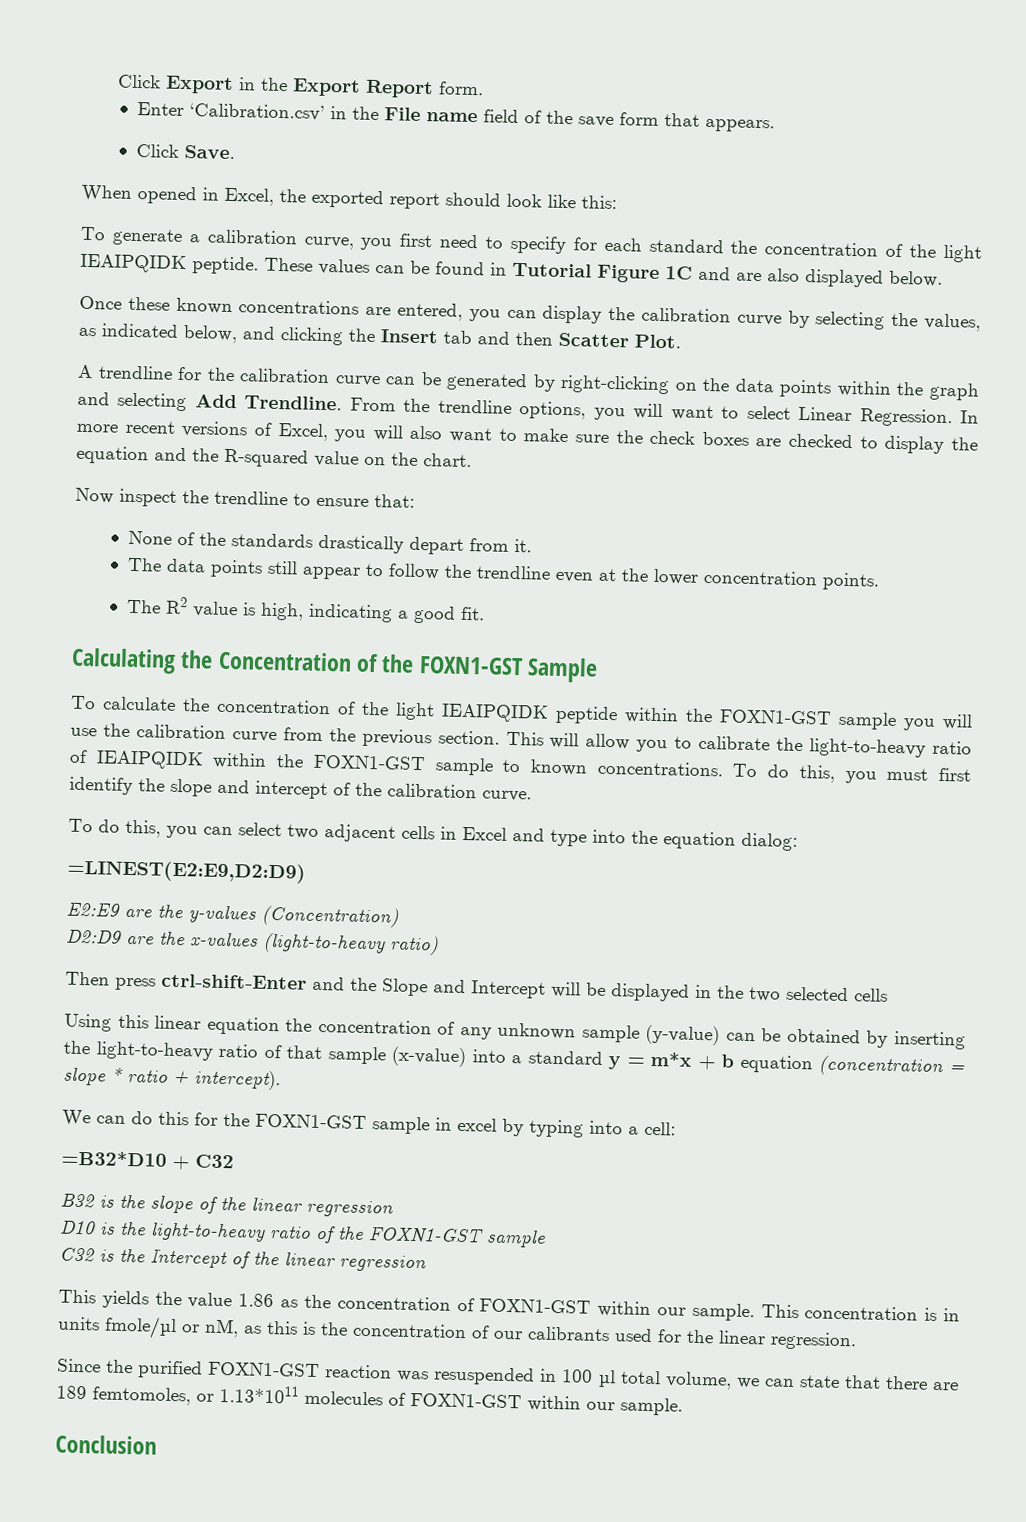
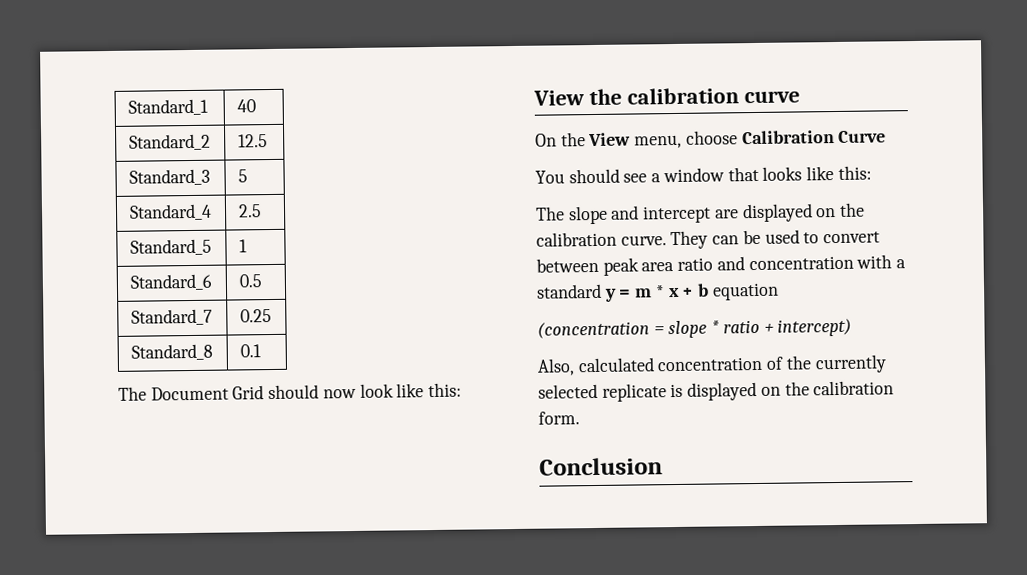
[117,74,484,99] [137,101,776,133] [136,143,236,160] [81,184,617,210] [80,226,982,263] [80,253,943,288] [79,295,981,332] [78,323,681,349] [77,364,980,401] [77,391,980,428] [76,420,979,454] [76,445,472,468] [75,487,415,508] [128,530,533,555] [127,557,881,591] [127,596,486,624] [71,647,599,683] [70,695,973,731] [70,723,972,758] [69,749,971,784] [69,776,532,802] [68,818,798,851] [67,859,306,884] [66,901,399,928] [66,929,439,956] [65,971,888,1002] [64,1013,966,1050] [63,1040,506,1068] Click Export in the Export Report form. // Enter ‘Calibration.csv’ in the File name field of the save form that appears. // Click Save. // When opened in Excel, the exported report should look like this: // To generate a calibration curve, you first need to specify for each standard the concentration of the light IEAIPQIDK peptide. These values can be found in Tutorial Figure 1C and are also displayed below. // Once these known concentrations are entered, you can display the calibration curve by selecting the values, as indicated below, and clicking the Insert tab and then Scatter Plot. // A trendline for the calibration curve can be generated by right-clicking on the data points within the graph and selecting Add Trendline. From the trendline options, you will want to select Linear Regression. In more recent versions of Excel, you will also want to make sure the check boxes are checked to display the equation and the R-squared value on the chart. // Now inspect the trendline to ensure that: // None of the standards drastically depart from it. // The data points still appear to follow the trendline even at the lower concentration points. // The R2 value is high, indicating a good fit. // Calculating the Concentration of the FOXN1-GST Sample // To calculate the concentration of the light IEAIPQIDK peptide within the FOXN1-GST sample you will use the calibration curve from the previous section. This will allow you to calibrate the light-to-heavy ratio of IEAIPQIDK within the FOXN1-GST sample to known concentrations. To do this, you must first identify the slope and intercept of the calibration curve. // To do this, you can select two adjacent cells in Excel and type into the equation dialog: // =LINEST(E2:E9,D2:D9) // E2:E9 are the y-values (Concentration) // D2:D9 are the x-values (light-to-heavy ratio) // Then press ctrl-shift-Enter and the Slope and Intercept will be displayed in the two selected cells // Using this linear equation the concentration of any unknown sample (y-value) can be obtained by inserting the light-to-heavy ratio of that sample (x-value) into -> [127,98,208,116] [236,99,256,113] [128,133,211,151] [237,134,268,148] [128,168,210,186] [237,169,248,183] [128,203,212,221] [237,204,262,218] [129,238,212,256] [238,239,247,253] [129,273,213,291] [238,274,262,288] [130,308,213,326] [239,309,272,323] [130,343,213,361] [239,344,261,358] [118,382,463,401] [533,87,800,106] [535,130,887,149] [535,165,872,184] [536,202,866,225] [536,229,881,250] [536,254,893,276] Standard_1 | 40 // Standard_2 | 12.5 // Standard_3 | 5 // Standard_4 | 2.5 // Standard_5 | 1 // Standard_6 | 0.5 // Standard_7 | 0.25 // Standard_8 | 0.1 // The Document Grid should now look like this: // View the calibration curve // On the View menu, choose Calibration Curve // You should see a window that looks like this: // The slope and intercept are displayed on the calibration curve. They can be used to convert between peak area ratio and concentration with
[650,1051,693,1067] m*x -> [635,285,680,298] m * x
(813, 1064) none -> (779, 291) //
[194,1069,281,1091] [62,1109,676,1138] [61,1150,234,1170] [60,1193,394,1218] [60,1220,546,1248] [59,1247,427,1273] [58,1289,960,1322] [57,1315,857,1351] [57,1358,959,1391] [56,1384,683,1416] intercept). // We can do this for the FOXN1-GST sample in excel by typing into a cell: // =B32*D10 + C32 // B32 is the slope of the linear regression // D10 is the light-to-heavy ratio of the FOXN1-GST sample // C32 is the Intercept of the linear regression // This yields the value 1.86 as the concentration of FOXN1-GST within our sample. This concentration is in units fmole/µl or nM, as this is the concentration of our calibrants used for the linear regression. // Since the purified FOXN1-GST reaction was resuspended in 100 µl total volume, we can state that there are 189 femtomoles, or 1.13*1011 molecules of FOXN1-GST within our sample. -> [777,318,853,337] [537,354,887,376] [538,380,895,402] [538,411,580,425] intercept) // Also, calculated concentration of the currently selected replicate is displayed on the calibration form.

